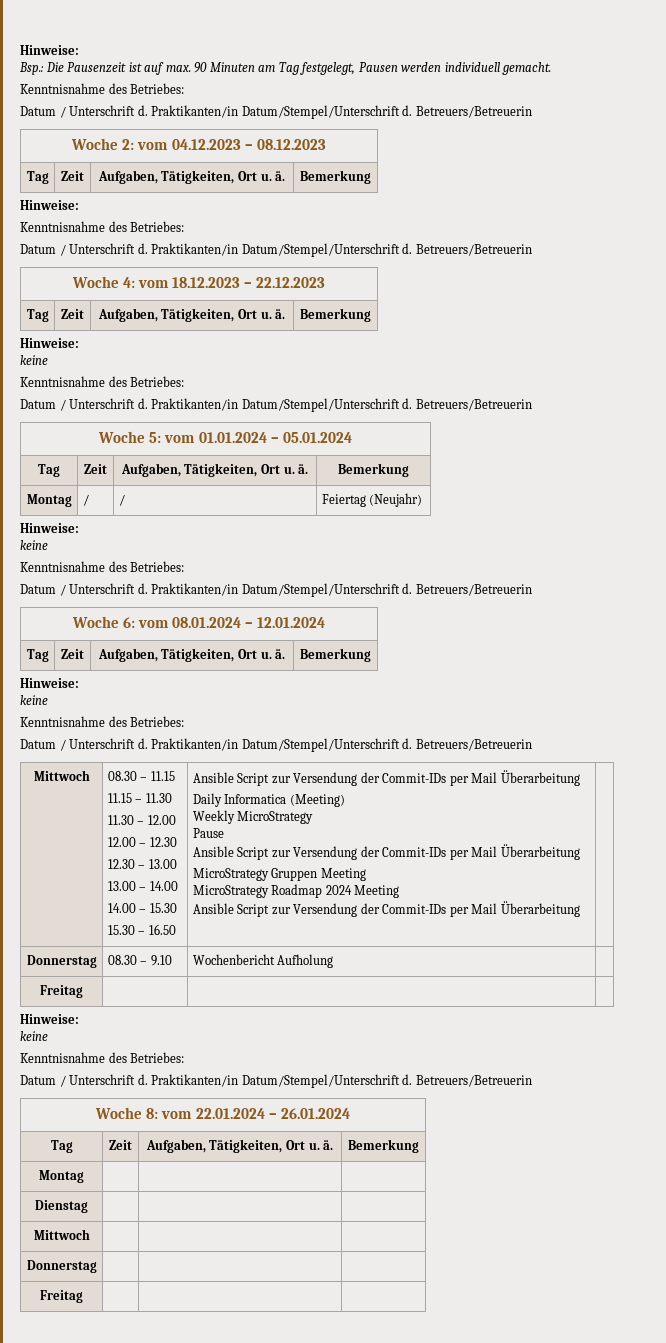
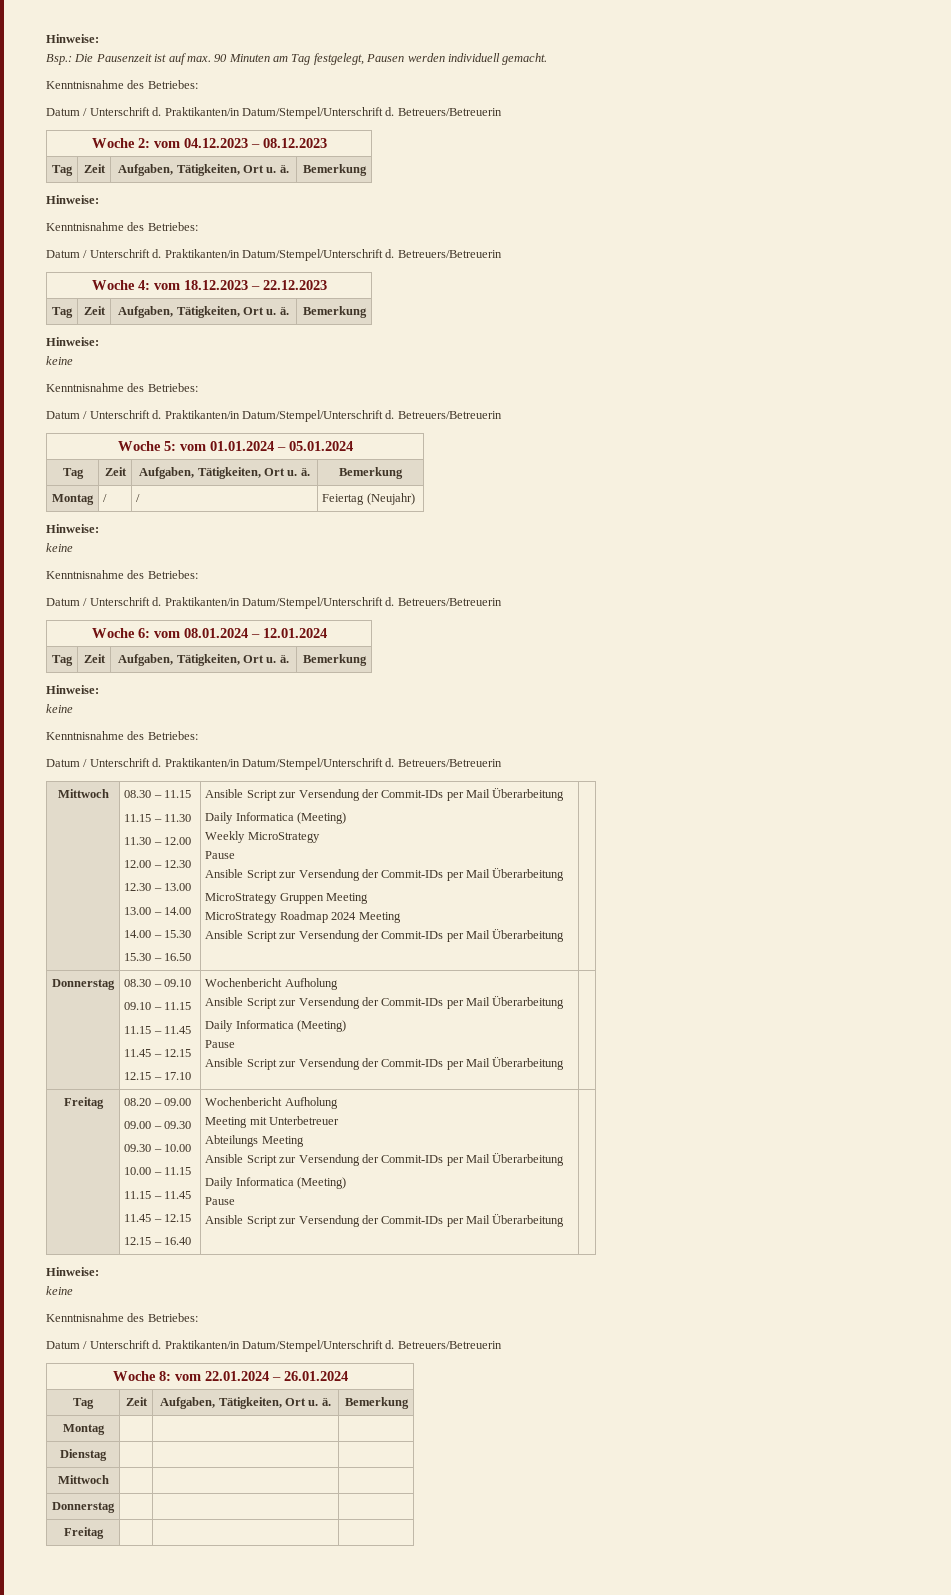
[150,955,172,966] [192,954,334,968] [40,985,83,998] 9.10 | Wochenbericht Aufholung | // Freitag | | -> [164,979,192,987] [124,1002,192,1010] [124,1026,192,1034] [124,1049,192,1057] [124,1072,192,1080] [205,978,338,990] [205,996,565,1009] [205,1020,347,1032] [205,1040,236,1048] [205,1057,565,1070] [63,1097,104,1109] [124,1098,192,1106] [124,1121,192,1129] [124,1144,192,1152] [124,1167,192,1175] [124,1191,192,1199] [124,1214,192,1222] [124,1237,192,1245] [205,1097,338,1109] [205,1116,340,1128] [205,1135,304,1147] [205,1153,565,1166] [205,1177,347,1189] [205,1197,236,1205] [205,1214,565,1227] 09.10 // 09.10 – 11.15 // 11.15 – 11.45 // 11.45 – 12.15 // 12.15 – 17.10 | Wochenbericht Aufholung // Ansible Script zur Versendung der Commit-IDs per Mail Überarbeitung // Daily Informatica (Meeting) // Pause // Ansible Script zur Versendung der Commit-IDs per Mail Überarbeitung | // Freitag | 08.20 – 09.00 // 09.00 – 09.30 // 09.30 – 10.00 // 10.00 – 11.15 // 11.15 – 11.45 // 11.45 – 12.15 // 12.15 – 16.40 | Wochenbericht Aufholung // Meeting mit Unterbetreuer // Abteilungs Meeting // Ansible Script zur Versendung der Commit-IDs per Mail Überarbeitung // Daily Informatica (Meeting) // Pause // Ansible Script zur Versendung der Commit-IDs per Mail Überarbeitung

